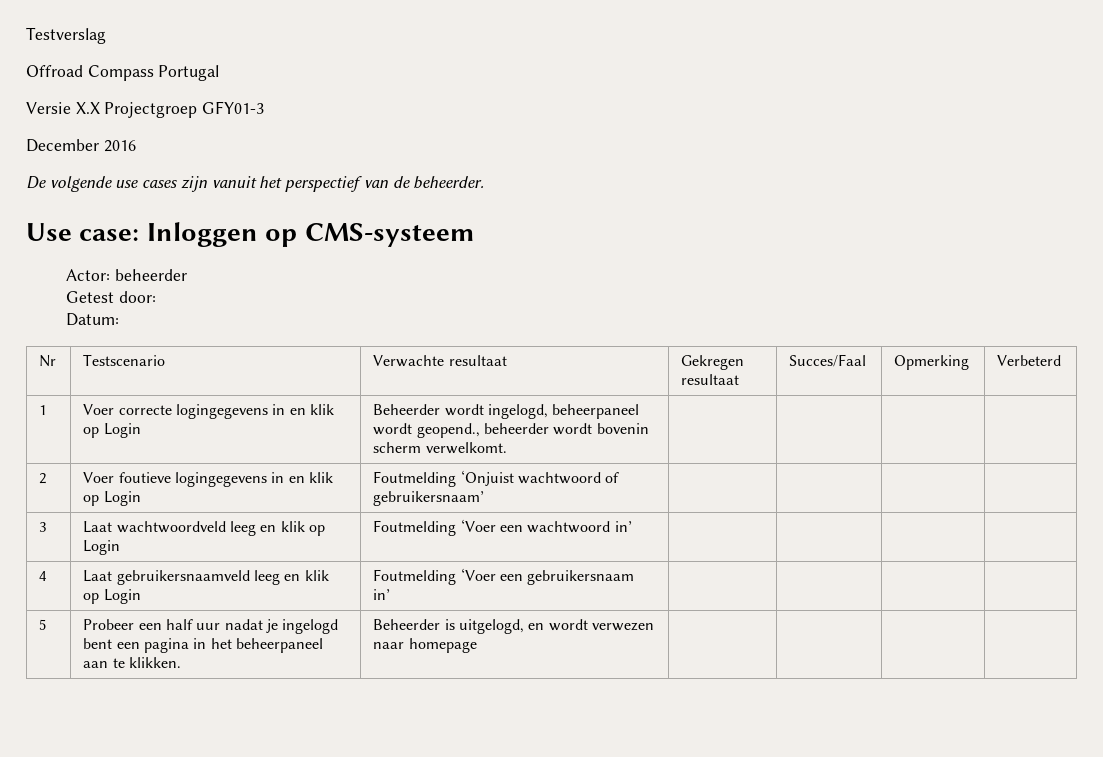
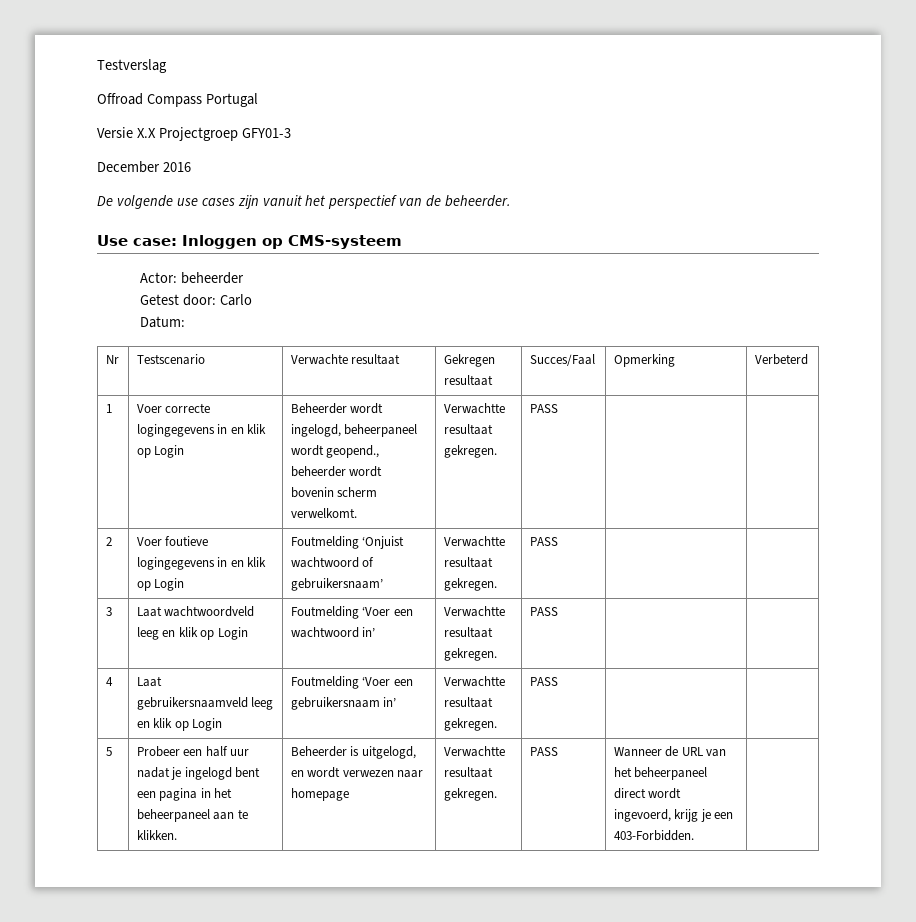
(156, 297) none -> [219,294,252,306] Carlo
(507, 448) | -> [443,403,505,414] [443,424,493,435] [443,445,497,458] [529,404,558,413] Verwachtte resultaat gekregen. | PASS
(485, 498) | -> [443,536,505,547] [443,557,493,568] [443,578,497,591] [529,537,558,546] Verwachtte resultaat gekregen. | PASS
(632, 526) | -> [443,606,505,617] [443,627,493,638] [443,648,497,661] [529,607,558,616] Verwachtte resultaat gekregen. | PASS
(391, 594) | -> [443,676,505,687] [443,697,493,708] [443,718,497,731] [529,677,558,686] Verwachtte resultaat gekregen. | PASS
(477, 645) | | -> [443,746,505,757] [443,767,493,778] [443,788,497,801] [529,747,558,756] [613,746,727,757] [613,767,708,780] [613,788,682,799] [613,809,734,822] [613,830,694,841] Verwachtte resultaat gekregen. | PASS | Wanneer de URL van het beheerpaneel direct wordt ingevoerd, krijg je een 403-Forbidden.

